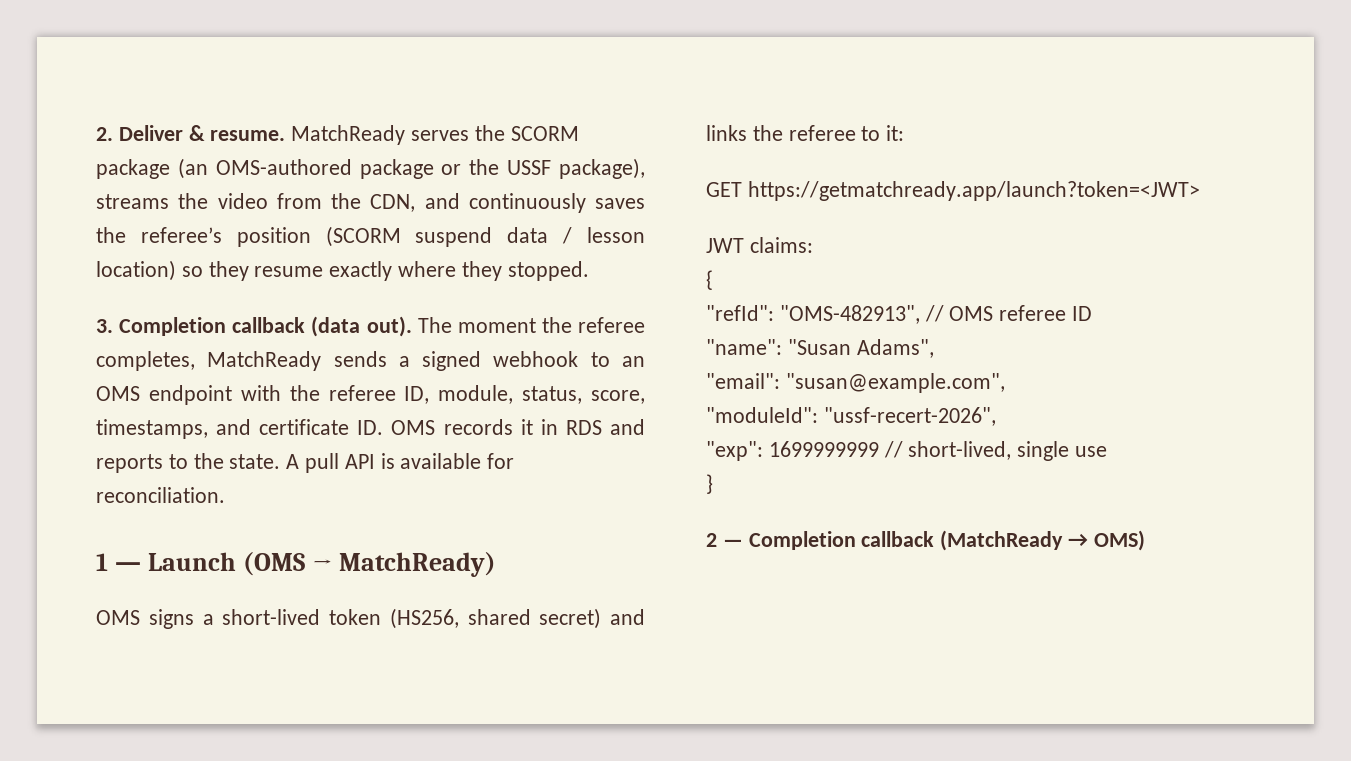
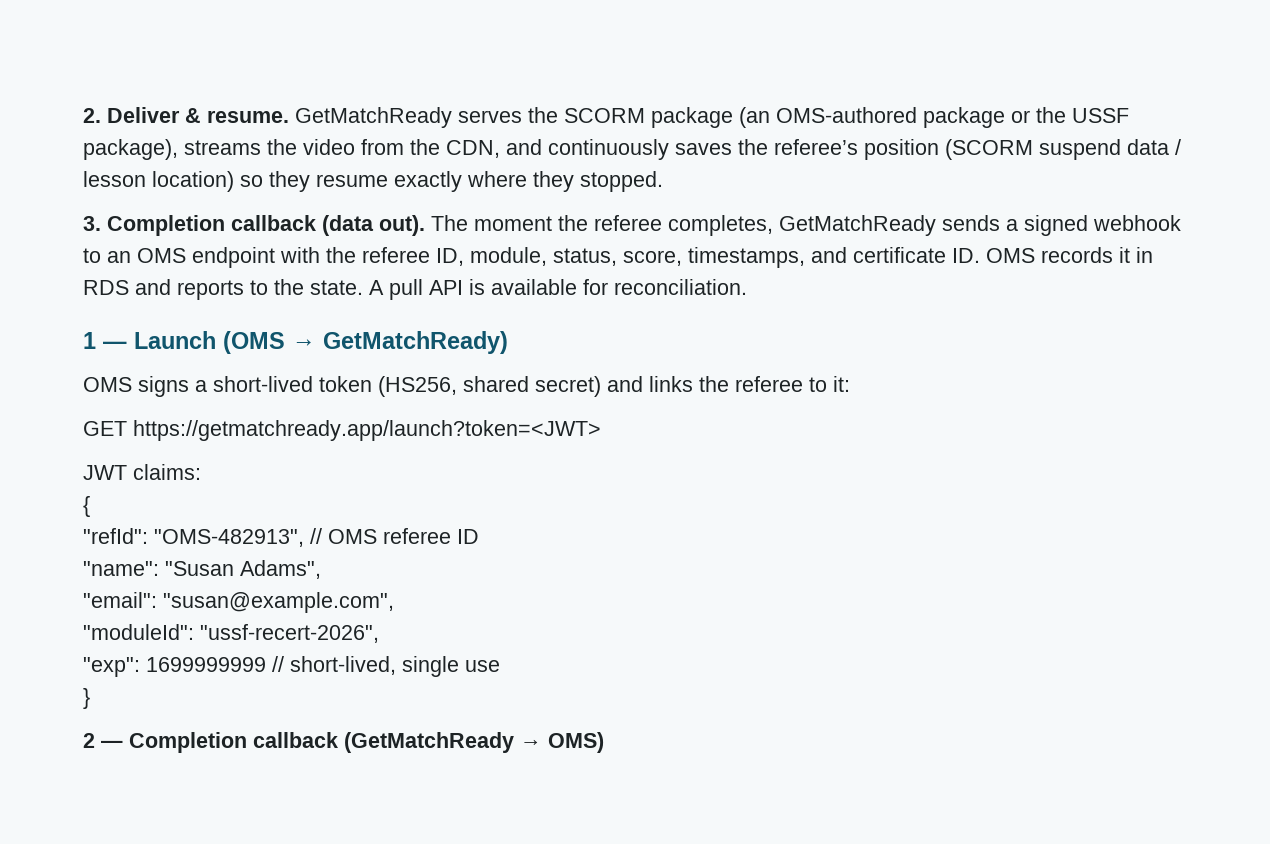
[291,125,406,145] MatchReady -> [295,107,452,128] GetMatchReady
[207,351,322,371] MatchReady -> [779,215,936,236] GetMatchReady
[339,552,497,577] MatchReady) -> [323,331,508,354] GetMatchReady)
[940,530,1064,551] (MatchReady -> [344,732,514,753] (GetMatchReady

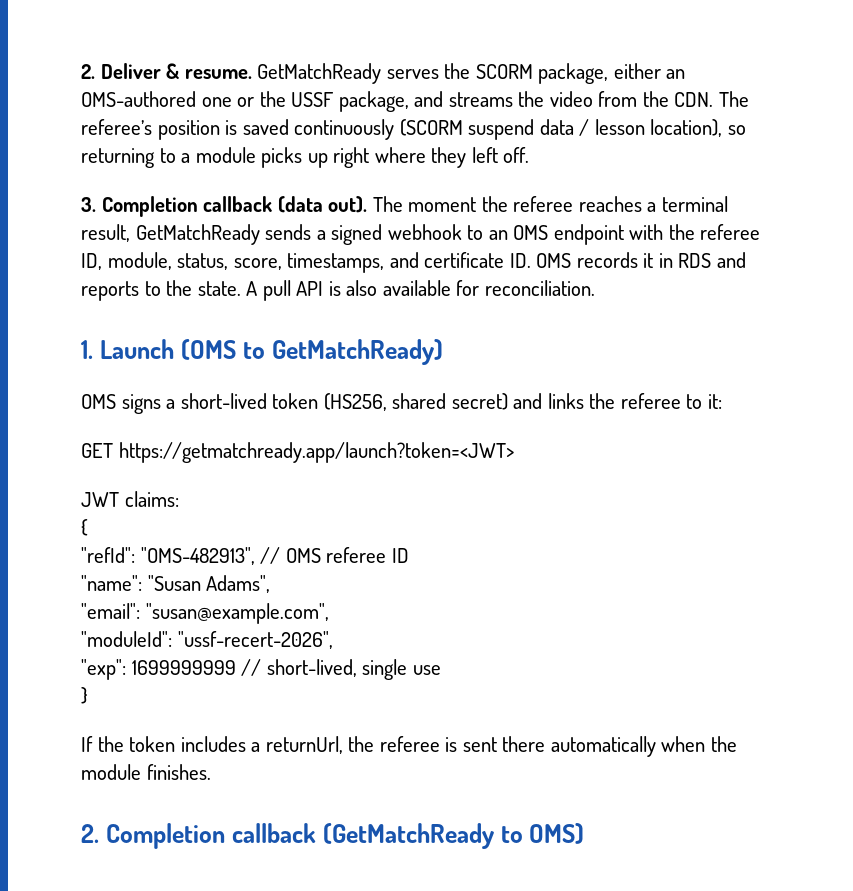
[651,107,1005,128] package (an OMS-authored package -> [538,63,686,84] [81,91,232,107] package, either an OMS-authored one
[83,139,178,160] package), -> [338,91,444,112] package, and
[446,139,939,160] CDN, and continuously saves the referee’s position -> [674,91,749,107] [81,119,395,140] CDN. The referee’s position is saved continuously
[152,171,663,192] location) so they resume exactly where they stopped. -> [650,119,746,137] [81,147,530,168] location), so returning to a module picks up right where they left off.
[668,215,773,236] completes, -> [578,196,728,212] [81,224,130,242] reaches a terminal result,
(485, 287) none -> [346,280,378,296] also
[83,332,127,349] 1 — -> [81,340,93,359] 1.
[292,339,316,349] → -> [242,342,265,359] to
[83,733,123,748] 2 — -> [81,736,737,757] [81,764,211,780] [81,824,99,843] If the token includes a returnUrl, the referee is sent there automatically when the module finishes. // 2.
[520,739,542,748] → -> [500,826,523,843] to

